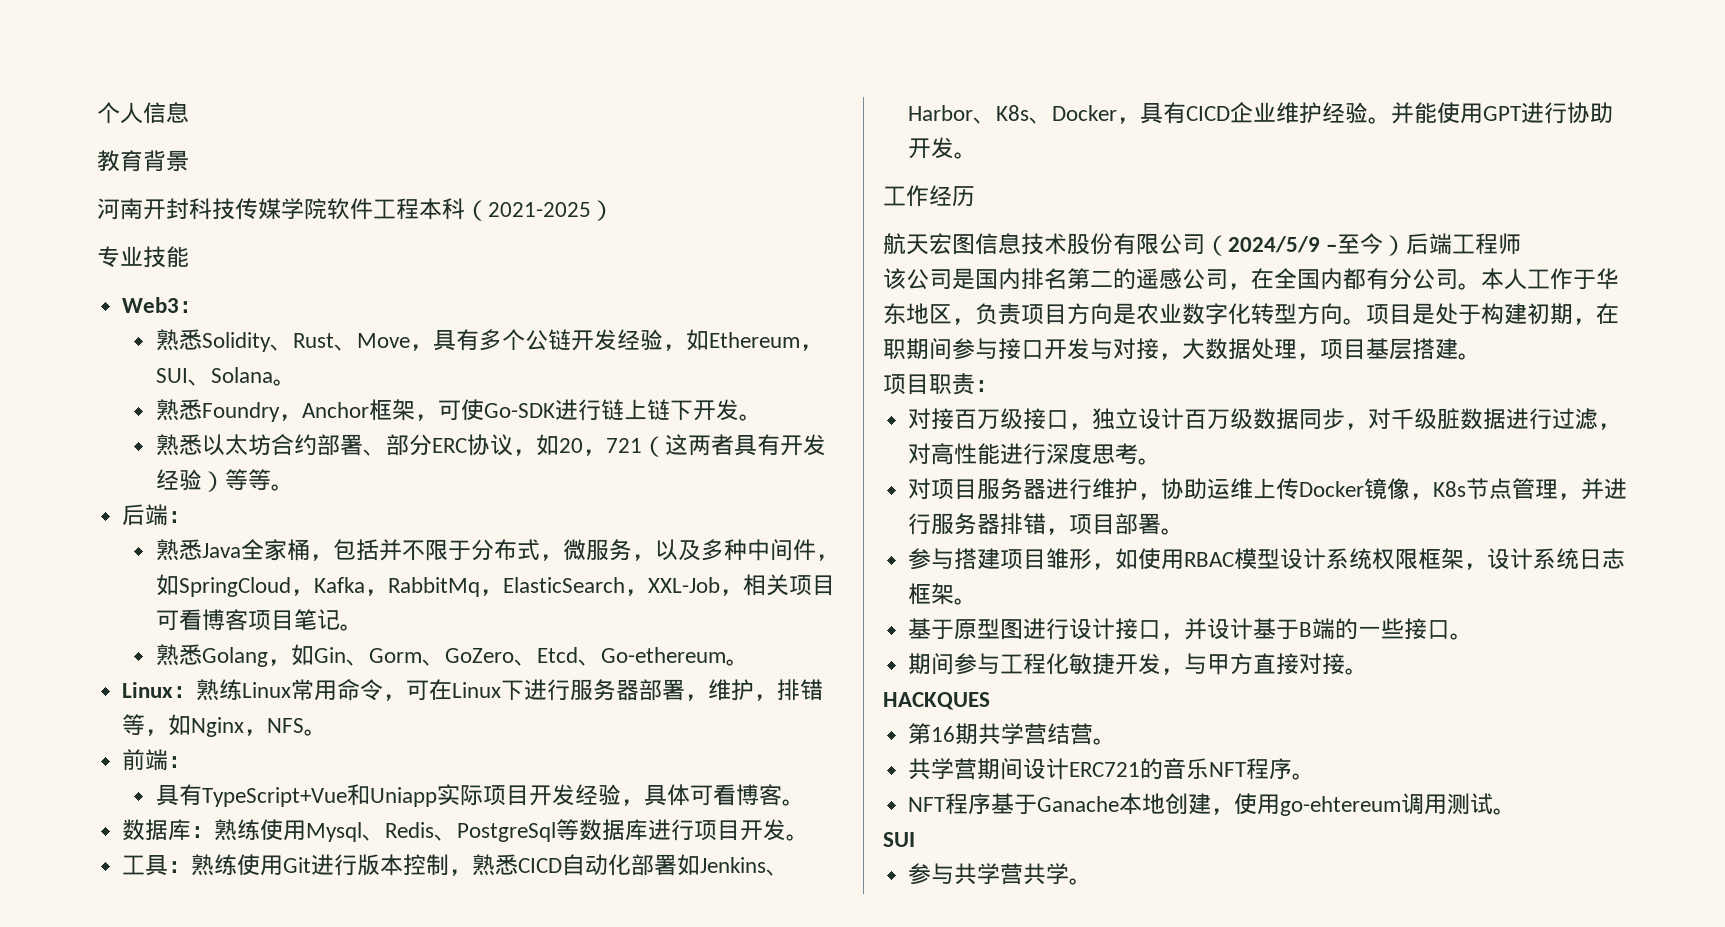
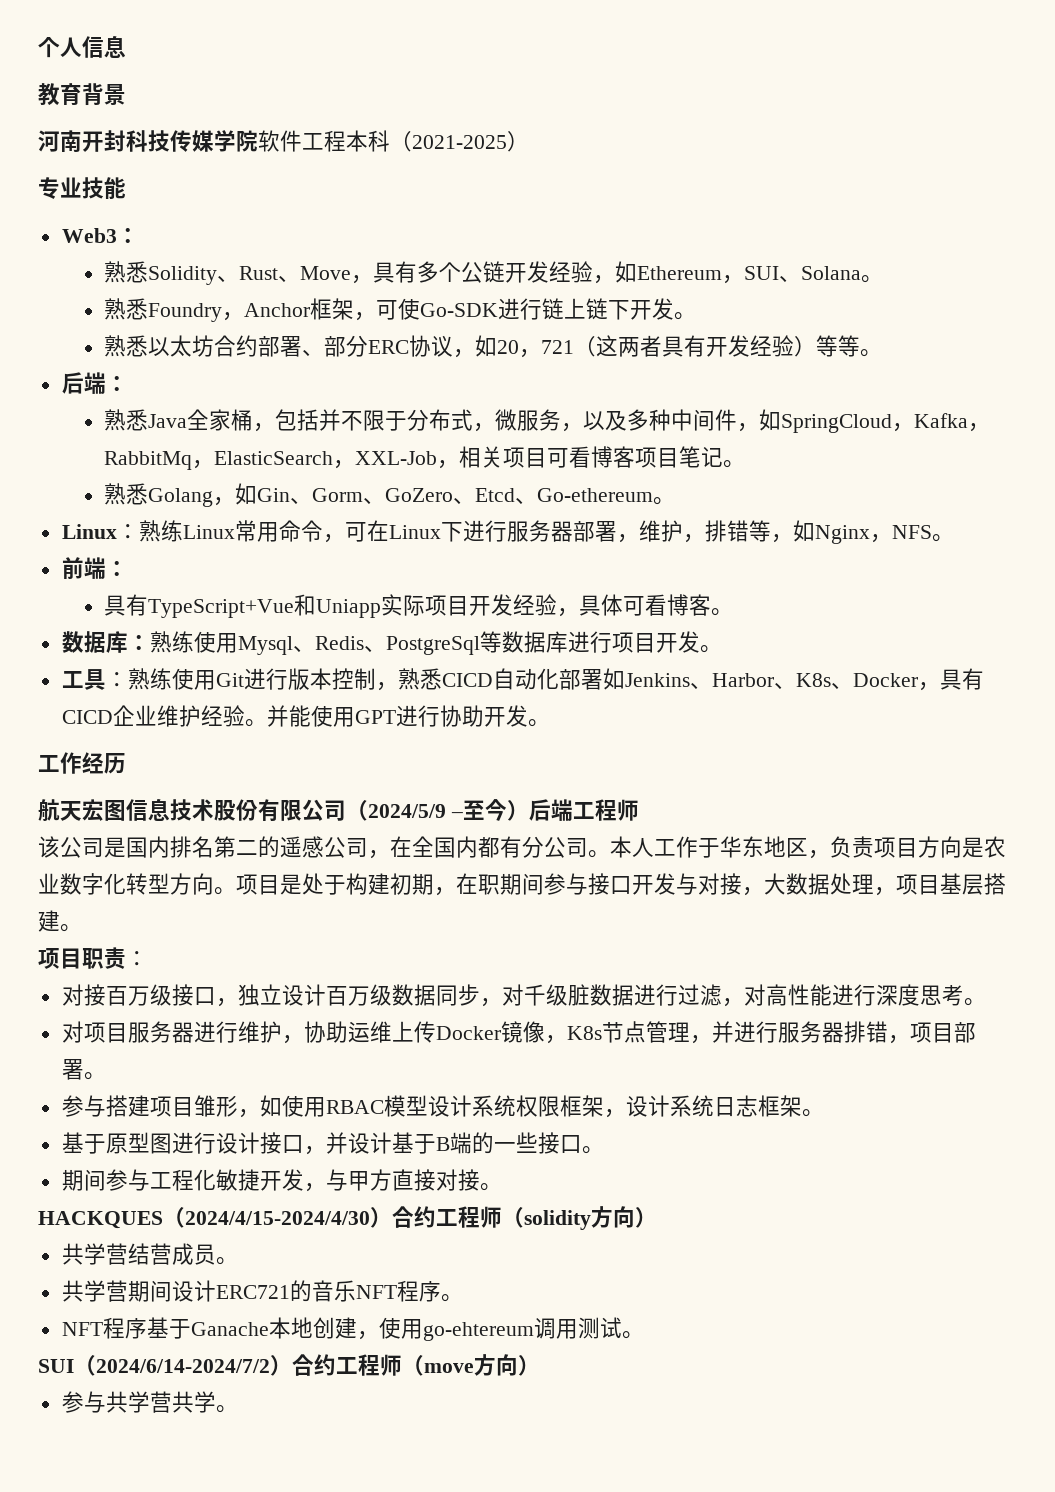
[908,723,979,745] // 第16期 -> [163,1206,657,1230] （2024/4/15-2024/4/30）合约工程师（solidity方向） //
(1094, 734) none -> [171,1243,216,1265] 成员
(915, 839) none -> [74,1354,540,1376] （2024/6/14-2024/7/2）合约工程师（move方向）

